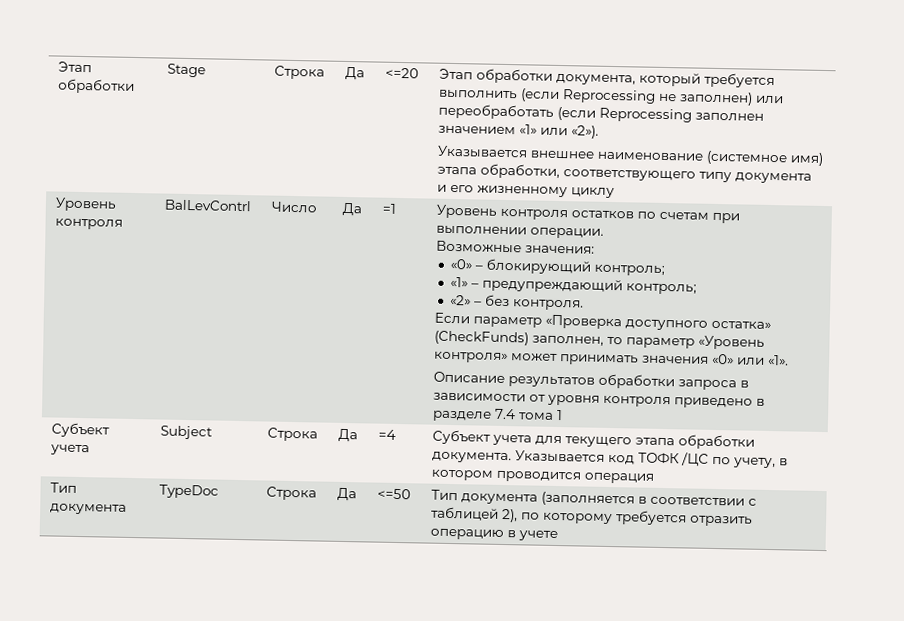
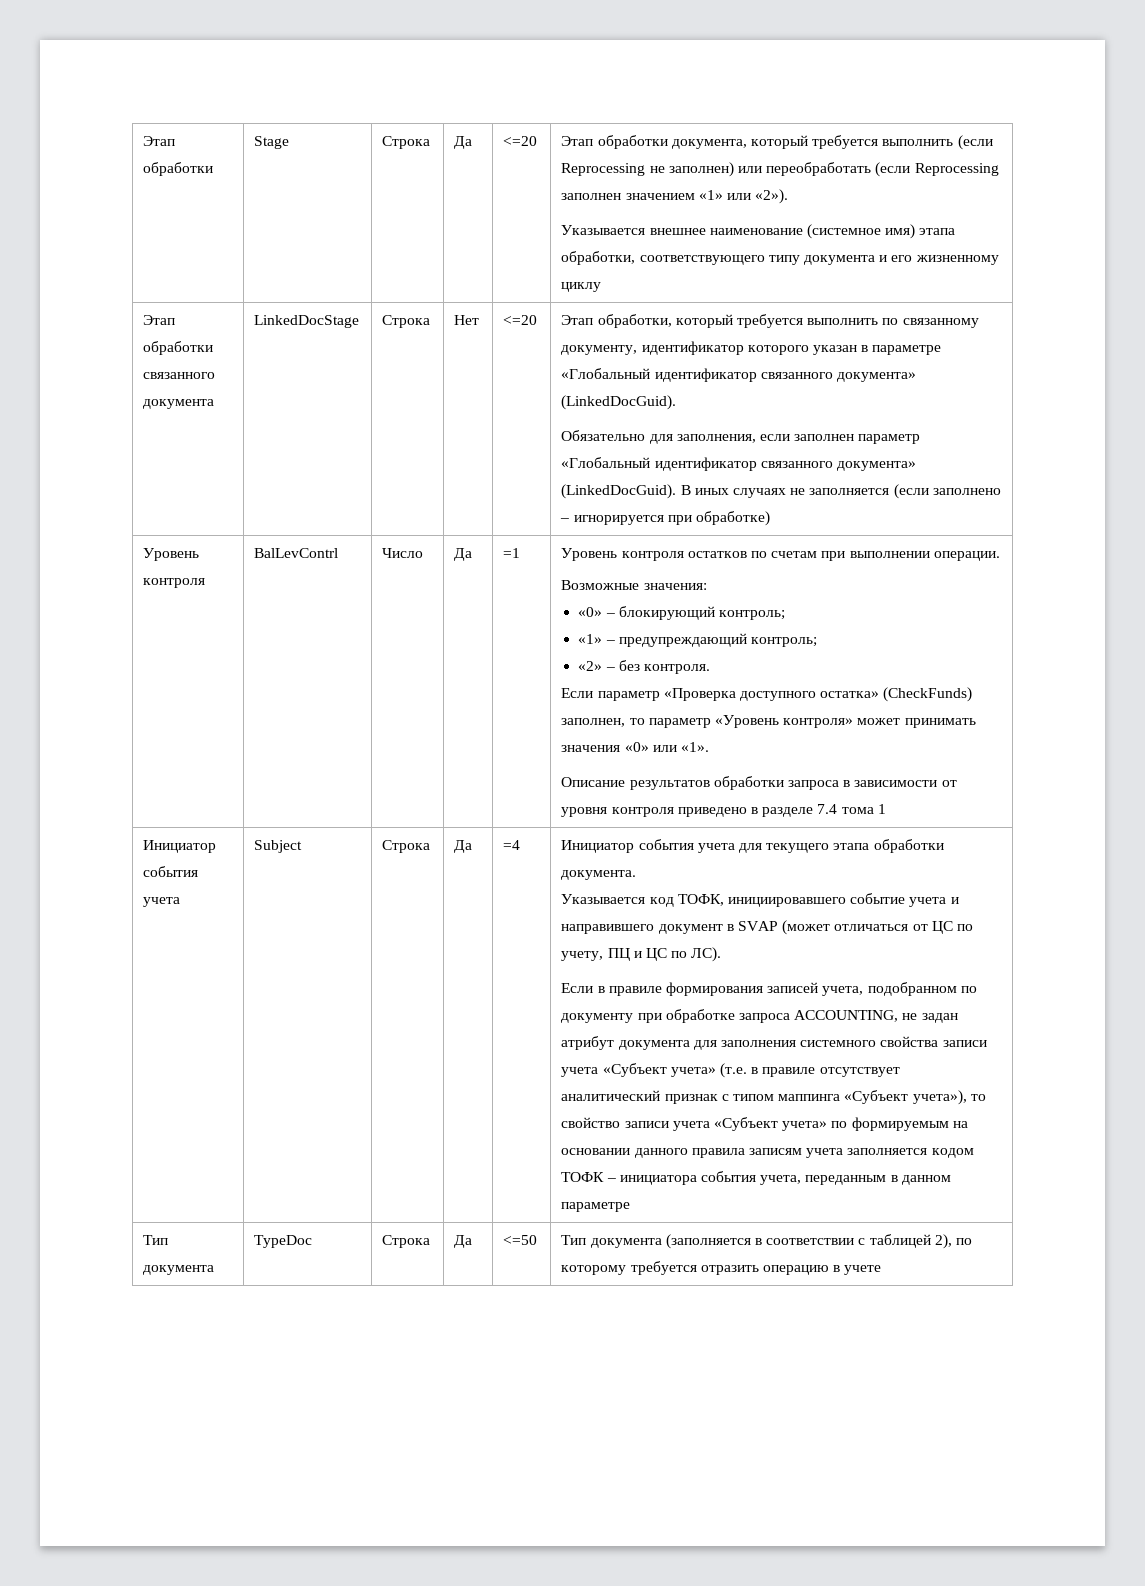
(616, 193) none -> [143,315,176,325] [143,341,214,355] [143,372,216,379] [143,399,215,409] [254,315,360,328] [382,315,431,328] [454,315,480,325] [503,315,538,325] [561,314,979,328] [561,341,942,355] [561,368,916,382] [561,395,677,410] [561,430,921,444] [561,457,916,471] [561,484,1001,499] [560,511,770,526] // Этап обработки связанного документа | LinkedDocStage | Строка | Нет | <=20 | Этап обработки, который требуется выполнить по связанному документу, идентификатор которого указан в параметре «Глобальный идентификатор связанного документа» (LinkedDocGuid). // Обязательно для заполнения, если заполнен параметр «Глобальный идентификатор связанного документа» (LinkedDocGuid). В иных случаях не заполняется (если заполнено – игнорируется при обработке)
[51,422,111,438] Субъект -> [143,840,217,853] [143,866,199,877] Инициатор события
[432,429,492,445] Субъект -> [561,839,694,853] Инициатор события
(513, 457) none -> (637, 875) //
[638,452,789,469] [431,469,655,484] ТОФК /ЦС по учету, в котором проводится операция -> [677,893,959,907] [561,920,973,935] [561,947,722,962] [561,982,977,996] [561,1009,958,1023] [561,1036,987,1050] [561,1063,900,1078] [561,1090,986,1105] [561,1117,968,1131] [561,1148,974,1158] [561,1171,951,1185] [561,1202,631,1212] ТОФК, инициировавшего событие учета и направившего документ в SVAP (может отличаться от ЦС по учету, ПЦ и ЦС по ЛС). // Если в правиле формирования записей учета, подобранном по документу при обработке запроса ACCOUNTING, не задан атрибут документа для заполнения системного свойства записи учета «Субъект учета» (т.е. в правиле отсутствует аналитический признак с типом маппинга «Субъект учета»), то свойство записи учета «Субъект учета» по формируемым на основании данного правила записям учета заполняется кодом ТОФК – инициатора события учета, переданным в данном параметре

